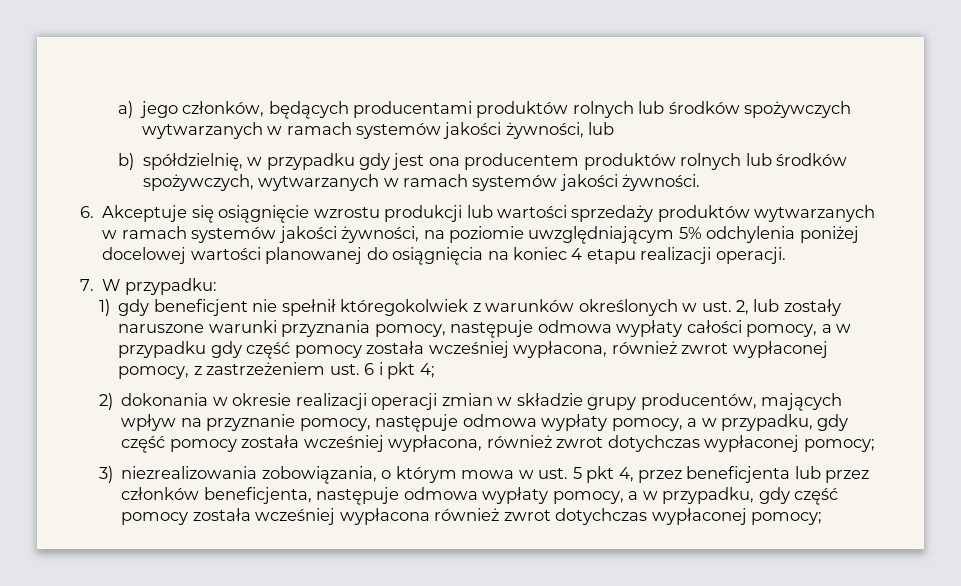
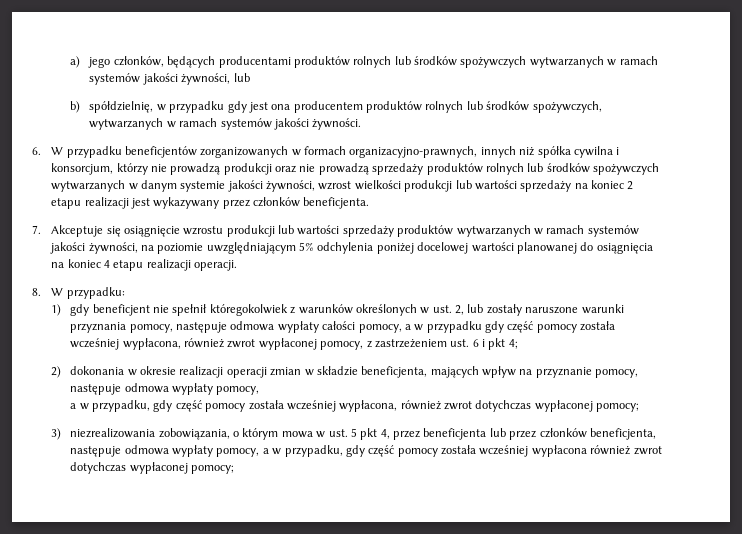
(94, 212) none -> [51,146,620,158] [51,163,660,175] [51,180,634,192] [51,197,370,209] [32,225,41,234] W przypadku beneficjentów zorganizowanych w formach organizacyjno-prawnych, innych niż spółka cywilna i konsorcjum, którzy nie prowadzą produkcji oraz nie prowadzą sprzedaży produktów rolnych lub środków spożywczych wytwarzanych w danym systemie jakości żywności, wzrost wielkości produkcji lub wartości sprzedaży na koniec 2 etapu realizacji jest wykazywany przez członków beneficjenta. // 7.
[80,279,94,291] 7. -> [32,288,41,296] 8.
[587,393,757,410] grupy producentów, -> [361,366,428,378] beneficjenta,
(683, 424) none -> (260, 390) //

